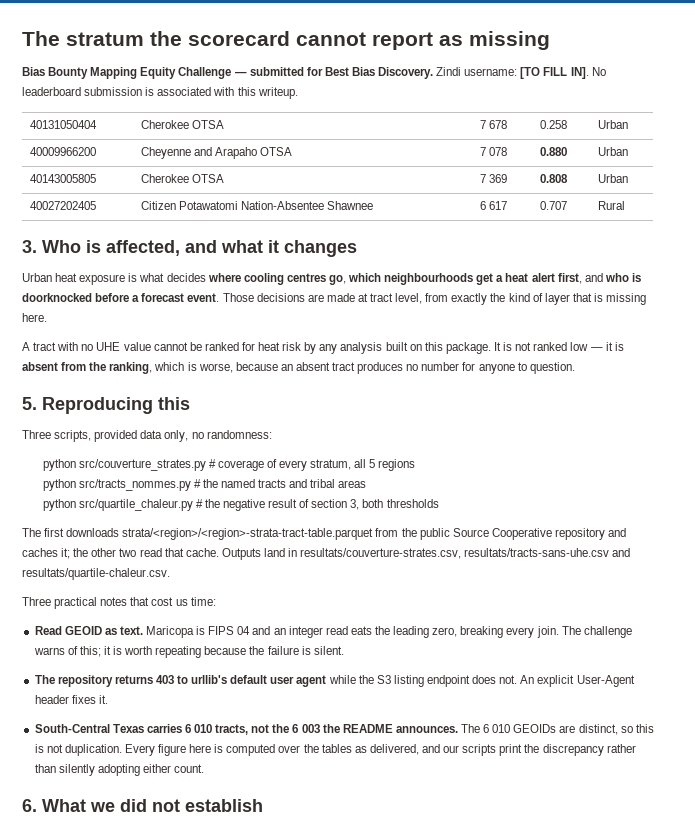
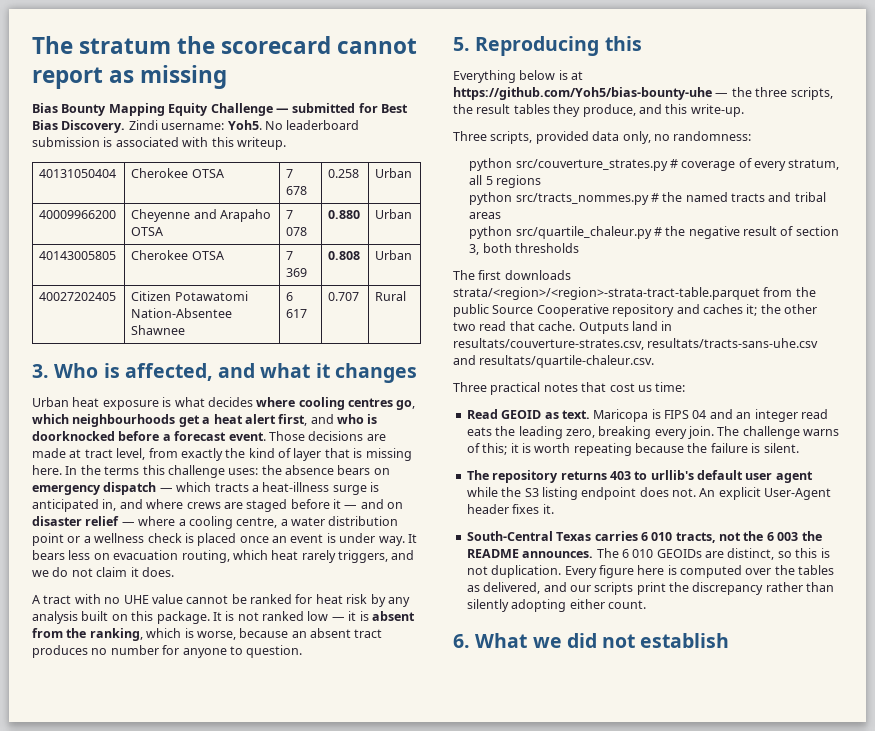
[520,67,589,79] [TO FILL IN]. -> [227,120,262,130] Yoh5.
(47, 317) none -> [65,465,390,478] [32,482,379,495] [32,499,404,512] [32,516,399,529] [32,533,417,546] [32,550,415,563] [32,567,174,577] In the terms this challenge uses: the absence bears on emergency dispatch — which tracts a heat-illness surge is anticipated in, and where crews are staged before it — and on disaster relief — where a cooling centre, a water distribution point or a wellness check is placed once an event is under way. It bears less on evacuation routing, which heat rarely triggers, and we do not claim it does.
(190, 403) none -> [453,70,584,83] [453,87,833,100] [453,104,744,117] // Everything below is at https://github.com/Yoh5/bias-bounty-uhe — the three scripts, the result tables they produce, and this write-up.

